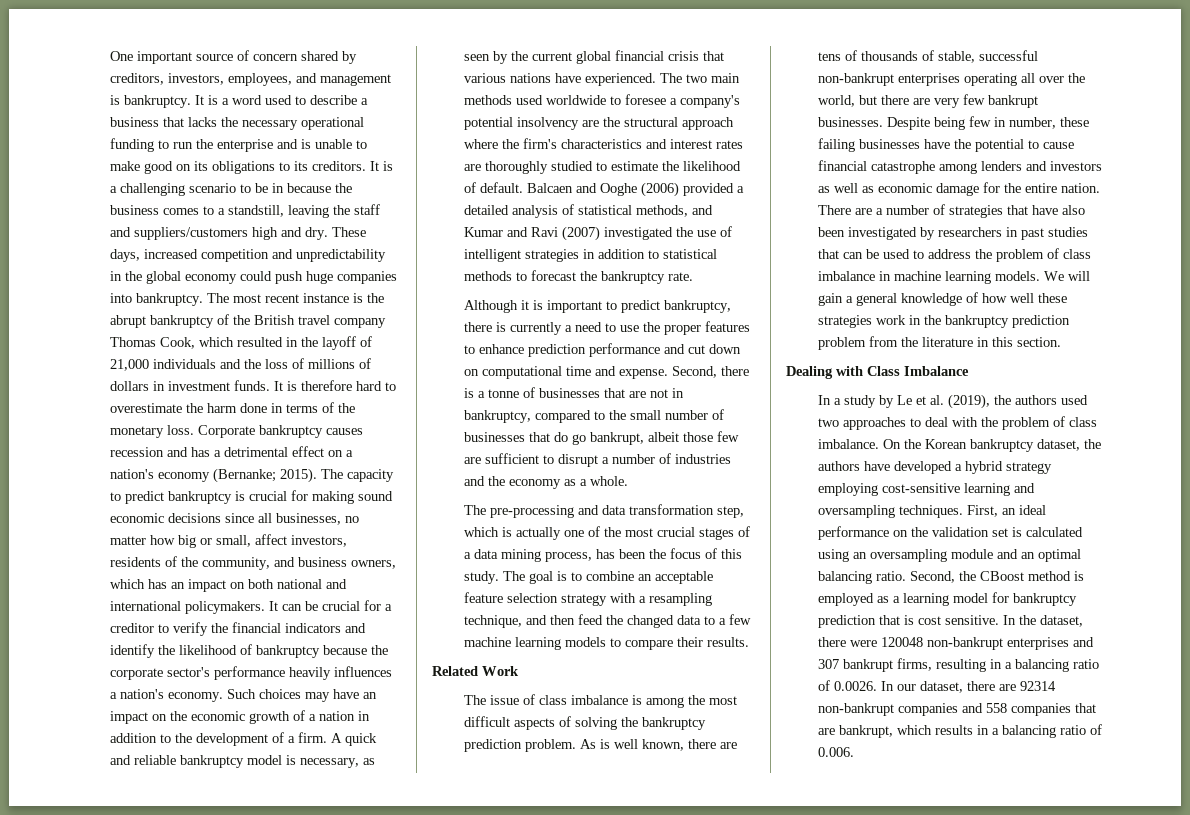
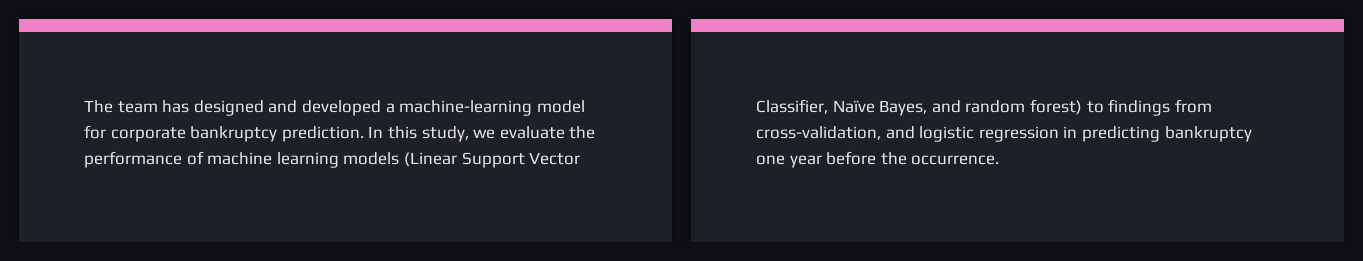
[110,50,358,64] [110,73,392,86] [110,95,369,108] [110,117,365,130] [110,138,368,152] [110,161,394,174] [110,183,353,196] [110,204,381,218] [110,227,367,240] [110,249,387,262] [110,271,398,284] [110,293,385,306] [110,314,387,328] [110,336,373,350] [110,358,372,371] [110,380,397,391] [110,402,356,413] [110,425,364,438] [110,446,354,457] [110,468,395,483] [110,490,394,504] [110,513,360,525] [110,534,348,548] [110,556,397,570] [110,579,348,592] [110,600,393,614] [110,622,367,636] [110,644,389,658] [110,666,393,680] [110,689,378,702] [110,710,371,724] [110,732,378,746] [110,755,376,768] [464,50,725,64] [464,73,741,86] [464,94,741,108] [464,117,735,130] [464,138,744,149] [464,161,742,174] [464,182,745,197] [464,204,714,218] [464,226,733,241] [464,249,718,262] [464,270,694,284] [464,300,732,313] [464,321,751,335] [464,343,742,357] [464,366,750,379] [464,387,685,398] [464,409,725,423] [464,431,740,445] [464,453,732,467] [464,476,629,489] [464,504,745,518] [464,526,751,540] [464,548,743,562] [464,571,714,584] [464,592,713,606] [464,614,752,628] [464,637,750,650] [432,666,519,676] [464,694,738,708] [464,716,707,730] [464,739,738,752] [818,50,1039,63] [818,73,1086,86] [818,94,1039,108] [818,116,1090,130] [818,138,1075,152] [818,160,1103,174] [818,182,1101,196] [818,204,1086,218] [818,227,1089,240] [818,248,1092,262] [818,271,1091,284] [818,292,1068,306] [818,315,1071,328] [818,336,1062,350] [786,366,969,379] [818,394,1089,409] [818,416,1098,430] [818,439,1102,452] [818,461,1053,474] [818,483,1036,496] [818,505,1047,518] [818,526,1084,540] [818,549,1082,562] [818,571,1085,584] [818,592,1078,606] [818,615,1084,628] [818,637,1095,650] [818,658,1100,672] [818,680,1057,693] [818,703,1097,716] [818,724,1103,738] [818,747,855,757] One important source of concern shared by creditors, investors, employees, and management is bankruptcy. It is a word used to describe a business that lacks the necessary operational funding to run the enterprise and is unable to make good on its obligations to its creditors. It is a challenging scenario to be in because the business comes to a standstill, leaving the staff and suppliers/customers high and dry. These days, increased competition and unpredictability in the global economy could push huge companies into bankruptcy. The most recent instance is the abrupt bankruptcy of the British travel company Thomas Cook, which resulted in the layoff of 21,000 individuals and the loss of millions of dollars in investment funds. It is therefore hard to overestimate the harm done in terms of the monetary loss. Corporate bankruptcy causes recession and has a detrimental effect on a nation's economy (Bernanke; 2015). The capacity to predict bankruptcy is crucial for making sound economic decisions since all businesses, no matter how big or small, affect investors, residents of the community, and business owners, which has an impact on both national and international policymakers. It can be crucial for a creditor to verify the financial indicators and identify the likelihood of bankruptcy because the corporate sector's performance heavily influences a nation's economy. Such choices may have an impact on the economic growth of a nation in addition to the development of a firm. A quick and reliable bankruptcy model is necessary, as seen by the current global financial crisis that various nations have experienced. The two main methods used worldwide to foresee a company's potential insolvency are the structural approach where the firm's characteristics and interest rates are thoroughly studied to estimate the likelihood of default. Balcaen and Ooghe (2006) provided a detailed analysis of statistical methods, and Kumar and Ravi (2007) investigated the use of intelligent strategies in addition to statistical methods to forecast the bankruptcy rate. // Although it is important to predict bankruptcy, there is currently a need to use the proper features to enhance prediction performance and cut down on computational time and expense. Second, there is a tonne of businesses that are not in bankruptcy, compared to the small number of businesses that do go bankrupt, albeit those few are sufficient to disrupt a number of industries and the economy as a whole. // The pre-processing and data transformation step, which is actually one of the most crucial stages of a data mining process, has been the focus of this study. The goal is to combine an acceptable feature selection strategy with a resampling technique, and then feed the changed data to a few machine learning models to compare their results. // Related Work // The issue of class imbalance is among the most difficult aspects of solving the bankruptcy prediction problem. As is well known, there are tens of thousands of stable, successful non-bankrupt enterprises operating all over the world, but there are very few bankrupt businesses. Despite being few in number, these failing businesses have the potential to cause financial catastrophe among lenders and investors as well as economic damage for the entire nation. There are a number of strategies that have also been investigated by researchers in past studies that can be used to address the problem of class imbalance in machine learning models. We will gain a general knowledge of how well these strategies work in the bankruptcy prediction problem from the literature in this section. // Dealing with Class Imbalance // In a study by Le et al. (2019), the authors used two approaches to deal with the problem of class imbalance. On the Korean bankruptcy dataset, the authors have developed a hybrid strategy employing cost-sensitive learning and oversampling techniques. First, an ideal performance on the validation set is calculated using an oversampling module and an optimal balancing ratio. Second, the CBoost method is employed as a learning model for bankruptcy prediction that is cost sensitive. In the dataset, there were 120048 non-bankrupt enterprises and 307 bankrupt firms, resulting in a balancing ratio of 0.0026. In our dataset, there are 92314 non-bankrupt companies and 558 companies that are bankrupt, which results in a balancing ratio of 0.006. -> [84,100,585,116] [84,125,596,142] [84,151,581,168] [756,99,1212,116] [756,126,1252,142] [756,151,1000,168] The team has designed and developed a machine-learning model for corporate bankruptcy prediction. In this study, we evaluate the performance of machine learning models (Linear Support Vector Classifier, Naïve Bayes, and random forest) to findings from cross-validation, and logistic regression in predicting bankruptcy one year before the occurrence.

